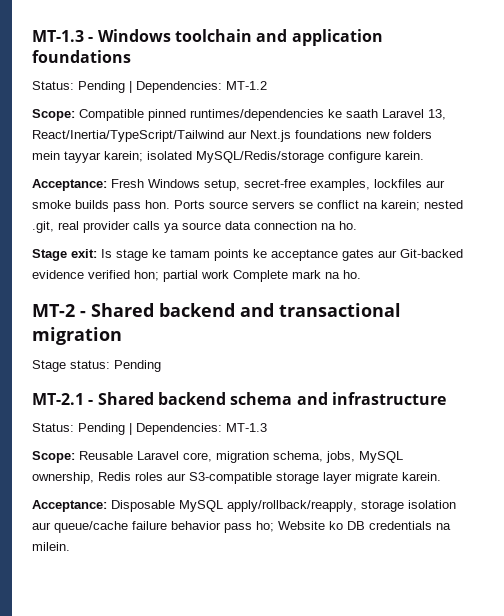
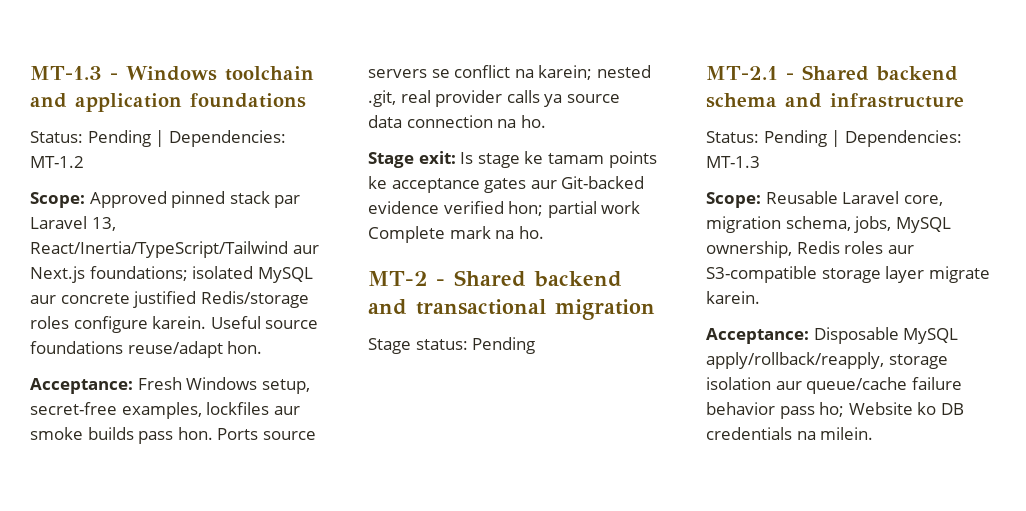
[79,109,378,121] Compatible pinned runtimes/dependencies ke saath -> [89,191,301,208] Approved pinned stack par
[295,130,432,139] [32,151,424,163] foundations new folders mein tayyar karein; isolated MySQL/Redis/storage configure karein. -> [89,266,313,283] [30,291,309,308] [30,316,319,333] [30,341,263,358] foundations; isolated MySQL aur concrete justified Redis/storage roles configure karein. Useful source foundations reuse/adapt hon.

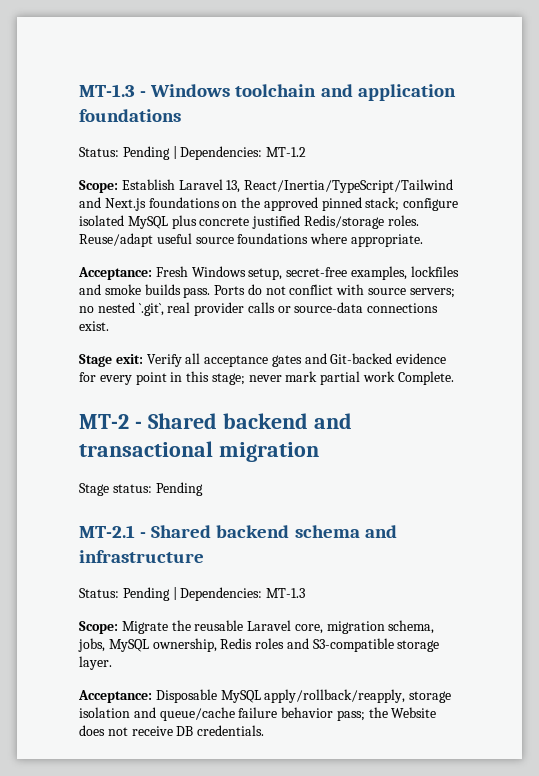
[89,191,301,208] [30,216,116,231] [30,241,319,258] [30,266,188,283] Approved pinned stack par Laravel 13, React/Inertia/TypeScript/Tailwind aur Next.js foundations; -> [121,179,454,193] [79,197,459,211] Establish Laravel 13, React/Inertia/TypeScript/Tailwind and Next.js foundations on the approved pinned stack; configure
[30,295,56,304] aur -> [171,215,197,229] plus
[30,316,319,333] [30,341,263,358] roles configure karein. Useful source foundations reuse/adapt hon. -> [387,215,419,226] [79,233,423,247] roles. Reuse/adapt useful source foundations where appropriate.
[273,406,300,415] aur -> [79,284,101,295] and
[138,427,316,444] [368,65,651,80] [368,90,620,107] [368,115,546,128] [368,151,657,168] [368,176,387,189] pass hon. Ports source servers se conflict na karein; nested .git, real provider calls ya source data connection na ho. // Stage exit: Is stage ke tamam points ke -> [183,284,455,298] [79,302,439,316] [79,321,109,331] [79,353,201,367] pass. Ports do not conflict with source servers; no nested `.git`, real provider calls or source-data connections exist. // Stage exit: Verify all
[530,180,557,189] aur -> [304,353,327,364] and
[443,201,641,218] [368,226,544,243] verified hon; partial work Complete mark na ho. -> [79,371,454,385] for every point in this stage; never mark partial work Complete.
[765,191,838,204] Reusable -> [121,620,244,634] Migrate the reusable
[887,245,914,254] aur -> [286,638,309,649] and
[885,266,990,283] [706,291,760,304] layer migrate karein. -> [79,656,112,670] layer.
[775,381,802,390] aur -> [133,707,156,718] and
[779,402,964,419] [706,427,874,440] pass ho; Website ko DB credentials na milein. -> [336,707,437,721] [79,725,265,736] pass; the Website does not receive DB credentials.

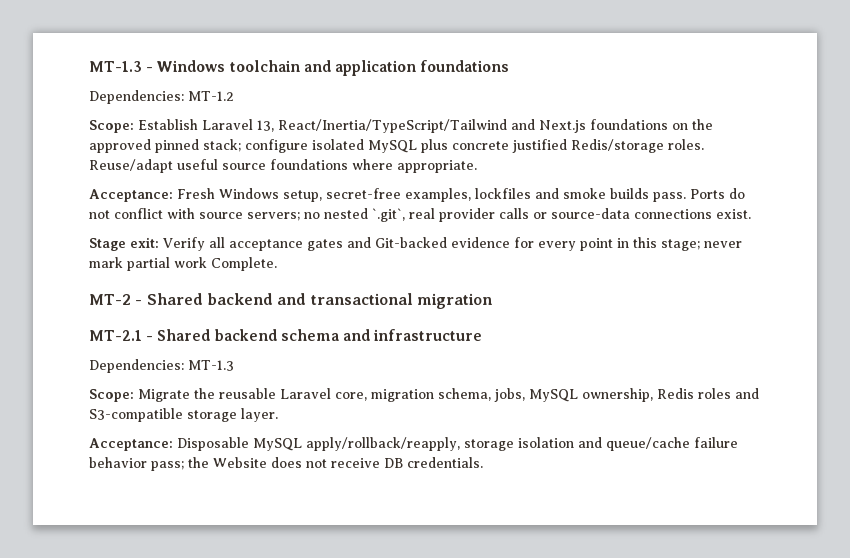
[79,146,177,160] Status: Pending | -> (510, 66) none
[79,482,203,496] // Stage status: Pending -> (493, 301) none
[79,587,177,601] Status: Pending | -> (483, 335) none

